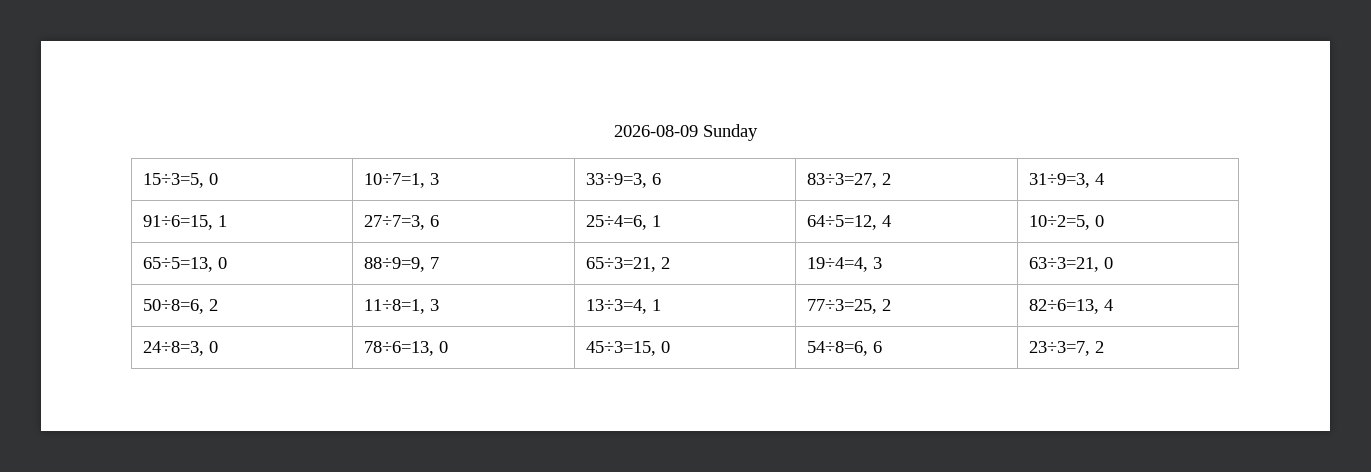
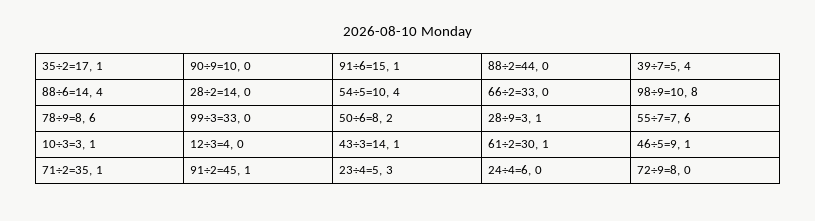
[614,124,758,141] [143,173,219,188] [364,173,440,188] [586,173,662,188] [807,173,892,188] [1029,173,1105,188] [143,215,228,230] [364,215,440,230] [586,215,662,230] [807,215,892,230] [1029,215,1105,230] [143,257,228,272] [364,257,440,272] [586,257,671,272] [807,257,883,272] [1029,257,1114,272] [143,299,219,314] [364,299,440,314] [586,299,662,314] [807,299,892,314] [1029,299,1114,314] [143,341,219,356] [364,341,449,356] [586,341,671,356] [807,341,883,356] [1029,341,1105,356] 2026-08-09 Sunday // 15÷3=5, 0 | 10÷7=1, 3 | 33÷9=3, 6 | 83÷3=27, 2 | 31÷9=3, 4 // 91÷6=15, 1 | 27÷7=3, 6 | 25÷4=6, 1 | 64÷5=12, 4 | 10÷2=5, 0 // 65÷5=13, 0 | 88÷9=9, 7 | 65÷3=21, 2 | 19÷4=4, 3 | 63÷3=21, 0 // 50÷8=6, 2 | 11÷8=1, 3 | 13÷3=4, 1 | 77÷3=25, 2 | 82÷6=13, 4 // 24÷8=3, 0 | 78÷6=13, 0 | 45÷3=15, 0 | 54÷8=6, 6 | 23÷3=7, 2 -> [343,26,472,38] [42,62,103,72] [190,62,251,72] [339,61,400,72] [488,61,549,72] [637,62,691,72] [42,87,103,98] [190,87,251,98] [339,88,400,98] [488,87,549,98] [637,87,698,98] [42,113,96,124] [190,114,251,124] [339,113,393,124] [488,113,542,124] [637,113,691,124] [42,140,96,150] [190,140,244,150] [339,140,400,150] [488,139,549,150] [637,139,691,150] [42,166,103,176] [190,166,251,176] [339,166,393,176] [488,165,542,176] [637,165,691,176] 2026-08-10 Monday // 35÷2=17, 1 | 90÷9=10, 0 | 91÷6=15, 1 | 88÷2=44, 0 | 39÷7=5, 4 // 88÷6=14, 4 | 28÷2=14, 0 | 54÷5=10, 4 | 66÷2=33, 0 | 98÷9=10, 8 // 78÷9=8, 6 | 99÷3=33, 0 | 50÷6=8, 2 | 28÷9=3, 1 | 55÷7=7, 6 // 10÷3=3, 1 | 12÷3=4, 0 | 43÷3=14, 1 | 61÷2=30, 1 | 46÷5=9, 1 // 71÷2=35, 1 | 91÷2=45, 1 | 23÷4=5, 3 | 24÷4=6, 0 | 72÷9=8, 0

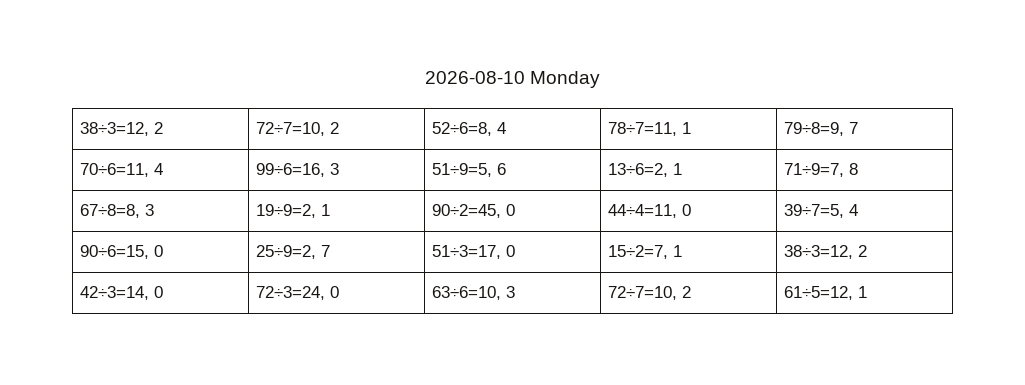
[42,62,103,72] [190,62,251,72] [339,61,400,72] [488,61,549,72] [637,62,691,72] [42,87,103,98] [190,87,251,98] [339,88,400,98] [488,87,549,98] [637,87,698,98] [42,113,96,124] [190,114,251,124] [339,113,393,124] [488,113,542,124] [637,113,691,124] [42,140,96,150] [190,140,244,150] [339,140,400,150] [488,139,549,150] [637,139,691,150] [42,166,103,176] [190,166,251,176] [339,166,393,176] [488,165,542,176] [637,165,691,176] 35÷2=17, 1 | 90÷9=10, 0 | 91÷6=15, 1 | 88÷2=44, 0 | 39÷7=5, 4 // 88÷6=14, 4 | 28÷2=14, 0 | 54÷5=10, 4 | 66÷2=33, 0 | 98÷9=10, 8 // 78÷9=8, 6 | 99÷3=33, 0 | 50÷6=8, 2 | 28÷9=3, 1 | 55÷7=7, 6 // 10÷3=3, 1 | 12÷3=4, 0 | 43÷3=14, 1 | 61÷2=30, 1 | 46÷5=9, 1 // 71÷2=35, 1 | 91÷2=45, 1 | 23÷4=5, 3 | 24÷4=6, 0 | 72÷9=8, 0 -> [80,122,164,136] [256,122,340,136] [432,122,507,136] [608,122,692,136] [784,122,859,136] [80,163,164,177] [256,163,340,177] [432,163,507,177] [608,163,683,177] [784,163,859,177] [80,204,155,218] [256,204,331,218] [432,204,516,218] [608,204,692,218] [784,204,859,218] [80,245,164,259] [256,245,331,259] [432,245,516,259] [608,245,683,259] [784,245,868,259] [80,286,164,300] [256,286,340,300] [432,286,516,300] [608,286,692,300] [784,286,868,300] 38÷3=12, 2 | 72÷7=10, 2 | 52÷6=8, 4 | 78÷7=11, 1 | 79÷8=9, 7 // 70÷6=11, 4 | 99÷6=16, 3 | 51÷9=5, 6 | 13÷6=2, 1 | 71÷9=7, 8 // 67÷8=8, 3 | 19÷9=2, 1 | 90÷2=45, 0 | 44÷4=11, 0 | 39÷7=5, 4 // 90÷6=15, 0 | 25÷9=2, 7 | 51÷3=17, 0 | 15÷2=7, 1 | 38÷3=12, 2 // 42÷3=14, 0 | 72÷3=24, 0 | 63÷6=10, 3 | 72÷7=10, 2 | 61÷5=12, 1

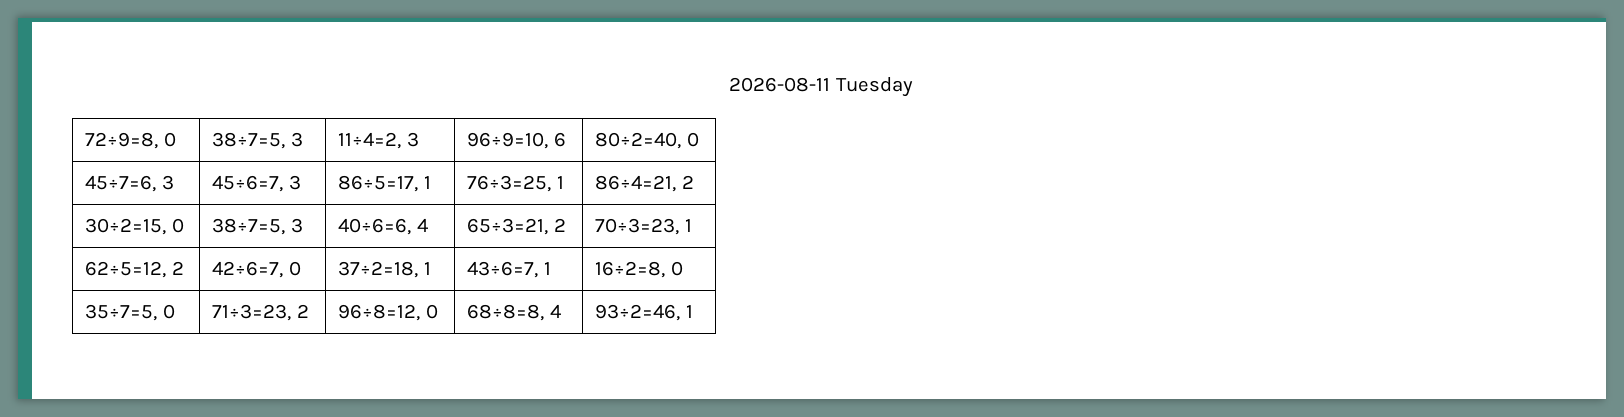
[424,71,601,88] [80,122,164,136] [256,122,340,136] [432,122,507,136] [608,122,692,136] [784,122,859,136] [80,163,164,177] [256,163,340,177] [432,163,507,177] [608,163,683,177] [784,163,859,177] [80,204,155,218] [256,204,331,218] [432,204,516,218] [608,204,692,218] [784,204,859,218] [80,245,164,259] [256,245,331,259] [432,245,516,259] [608,245,683,259] [784,245,868,259] [80,286,164,300] [256,286,340,300] [432,286,516,300] [608,286,692,300] [784,286,868,300] 2026-08-10 Monday // 38÷3=12, 2 | 72÷7=10, 2 | 52÷6=8, 4 | 78÷7=11, 1 | 79÷8=9, 7 // 70÷6=11, 4 | 99÷6=16, 3 | 51÷9=5, 6 | 13÷6=2, 1 | 71÷9=7, 8 // 67÷8=8, 3 | 19÷9=2, 1 | 90÷2=45, 0 | 44÷4=11, 0 | 39÷7=5, 4 // 90÷6=15, 0 | 25÷9=2, 7 | 51÷3=17, 0 | 15÷2=7, 1 | 38÷3=12, 2 // 42÷3=14, 0 | 72÷3=24, 0 | 63÷6=10, 3 | 72÷7=10, 2 | 61÷5=12, 1 -> [729,77,913,97] [85,132,176,149] [212,132,303,149] [338,132,419,149] [467,132,566,149] [595,132,699,149] [85,175,174,192] [212,175,301,192] [338,175,431,192] [467,175,564,192] [595,175,694,192] [85,218,184,235] [212,218,303,235] [338,218,428,235] [467,218,566,235] [595,218,692,235] [85,261,184,278] [212,261,301,278] [338,261,431,278] [467,261,551,278] [595,261,683,278] [85,304,175,321] [212,304,309,321] [338,304,438,321] [467,304,561,321] [595,304,693,321] 2026-08-11 Tuesday // 72÷9=8, 0 | 38÷7=5, 3 | 11÷4=2, 3 | 96÷9=10, 6 | 80÷2=40, 0 // 45÷7=6, 3 | 45÷6=7, 3 | 86÷5=17, 1 | 76÷3=25, 1 | 86÷4=21, 2 // 30÷2=15, 0 | 38÷7=5, 3 | 40÷6=6, 4 | 65÷3=21, 2 | 70÷3=23, 1 // 62÷5=12, 2 | 42÷6=7, 0 | 37÷2=18, 1 | 43÷6=7, 1 | 16÷2=8, 0 // 35÷7=5, 0 | 71÷3=23, 2 | 96÷8=12, 0 | 68÷8=8, 4 | 93÷2=46, 1

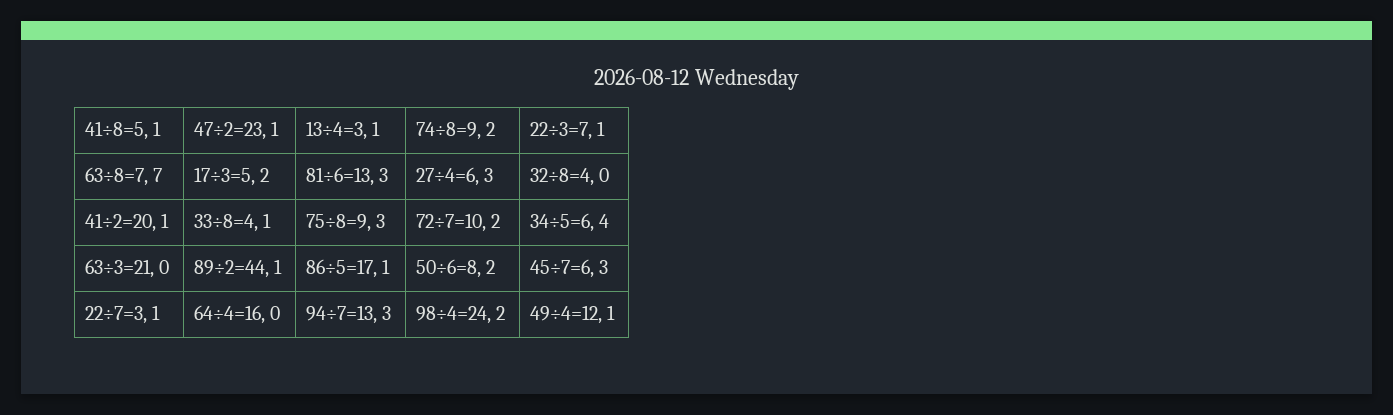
[729,77,913,97] [85,132,176,149] [212,132,303,149] [338,132,419,149] [467,132,566,149] [595,132,699,149] [85,175,174,192] [212,175,301,192] [338,175,431,192] [467,175,564,192] [595,175,694,192] [85,218,184,235] [212,218,303,235] [338,218,428,235] [467,218,566,235] [595,218,692,235] [85,261,184,278] [212,261,301,278] [338,261,431,278] [467,261,551,278] [595,261,683,278] [85,304,175,321] [212,304,309,321] [338,304,438,321] [467,304,561,321] [595,304,693,321] 2026-08-11 Tuesday // 72÷9=8, 0 | 38÷7=5, 3 | 11÷4=2, 3 | 96÷9=10, 6 | 80÷2=40, 0 // 45÷7=6, 3 | 45÷6=7, 3 | 86÷5=17, 1 | 76÷3=25, 1 | 86÷4=21, 2 // 30÷2=15, 0 | 38÷7=5, 3 | 40÷6=6, 4 | 65÷3=21, 2 | 70÷3=23, 1 // 62÷5=12, 2 | 42÷6=7, 0 | 37÷2=18, 1 | 43÷6=7, 1 | 16÷2=8, 0 // 35÷7=5, 0 | 71÷3=23, 2 | 96÷8=12, 0 | 68÷8=8, 4 | 93÷2=46, 1 -> [594,69,799,90] [85,121,162,140] [194,121,280,140] [306,121,381,140] [416,122,496,140] [530,121,606,140] [85,167,163,186] [194,167,270,186] [306,167,389,186] [416,167,494,186] [530,168,610,186] [85,213,170,232] [194,213,272,232] [306,214,386,232] [416,213,501,232] [530,213,610,232] [85,259,170,278] [194,259,283,278] [306,259,391,278] [416,259,496,278] [530,259,609,278] [85,305,161,324] [194,305,281,324] [306,305,392,324] [416,306,506,324] [530,305,616,324] 2026-08-12 Wednesday // 41÷8=5, 1 | 47÷2=23, 1 | 13÷4=3, 1 | 74÷8=9, 2 | 22÷3=7, 1 // 63÷8=7, 7 | 17÷3=5, 2 | 81÷6=13, 3 | 27÷4=6, 3 | 32÷8=4, 0 // 41÷2=20, 1 | 33÷8=4, 1 | 75÷8=9, 3 | 72÷7=10, 2 | 34÷5=6, 4 // 63÷3=21, 0 | 89÷2=44, 1 | 86÷5=17, 1 | 50÷6=8, 2 | 45÷7=6, 3 // 22÷7=3, 1 | 64÷4=16, 0 | 94÷7=13, 3 | 98÷4=24, 2 | 49÷4=12, 1

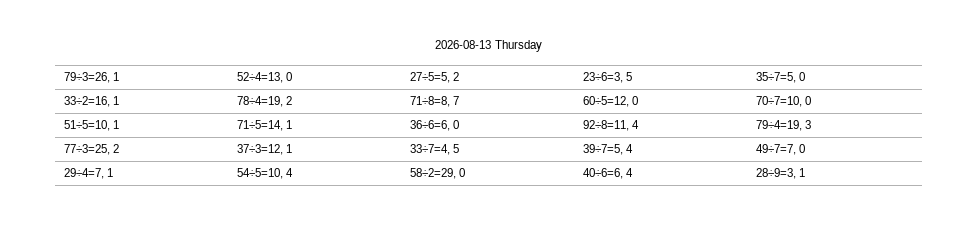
[594,69,799,90] [85,121,162,140] [194,121,280,140] [306,121,381,140] [416,122,496,140] [530,121,606,140] [85,167,163,186] [194,167,270,186] [306,167,389,186] [416,167,494,186] [530,168,610,186] [85,213,170,232] [194,213,272,232] [306,214,386,232] [416,213,501,232] [530,213,610,232] [85,259,170,278] [194,259,283,278] [306,259,391,278] [416,259,496,278] [530,259,609,278] [85,305,161,324] [194,305,281,324] [306,305,392,324] [416,306,506,324] [530,305,603,324] 2026-08-12 Wednesday // 41÷8=5, 1 | 47÷2=23, 1 | 13÷4=3, 1 | 74÷8=9, 2 | 22÷3=7, 1 // 63÷8=7, 7 | 17÷3=5, 2 | 81÷6=13, 3 | 27÷4=6, 3 | 32÷8=4, 0 // 41÷2=20, 1 | 33÷8=4, 1 | 75÷8=9, 3 | 72÷7=10, 2 | 34÷5=6, 4 // 63÷3=21, 0 | 89÷2=44, 1 | 86÷5=17, 1 | 50÷6=8, 2 | 45÷7=6, 3 // 22÷7=3, 1 | 64÷4=16, 0 | 94÷7=13, 3 | 98÷4=24, 2 | 49÷4=12, -> [435,40,542,52] [63,72,119,83] [236,72,292,83] [409,72,459,83] [582,72,632,83] [755,72,805,83] [63,96,119,107] [236,96,292,107] [409,96,459,107] [582,96,638,107] [755,96,811,107] [63,120,119,131] [236,120,292,131] [409,120,459,131] [582,120,639,131] [755,120,811,131] [63,144,119,155] [236,144,292,155] [409,144,459,155] [582,144,633,155] [755,144,805,155] [63,168,113,179] [236,168,293,179] [409,168,465,179] [582,168,633,179] [755,168,796,179] 2026-08-13 Thursday // 79÷3=26, 1 | 52÷4=13, 0 | 27÷5=5, 2 | 23÷6=3, 5 | 35÷7=5, 0 // 33÷2=16, 1 | 78÷4=19, 2 | 71÷8=8, 7 | 60÷5=12, 0 | 70÷7=10, 0 // 51÷5=10, 1 | 71÷5=14, 1 | 36÷6=6, 0 | 92÷8=11, 4 | 79÷4=19, 3 // 77÷3=25, 2 | 37÷3=12, 1 | 33÷7=4, 5 | 39÷7=5, 4 | 49÷7=7, 0 // 29÷4=7, 1 | 54÷5=10, 4 | 58÷2=29, 0 | 40÷6=6, 4 | 28÷9=3,

